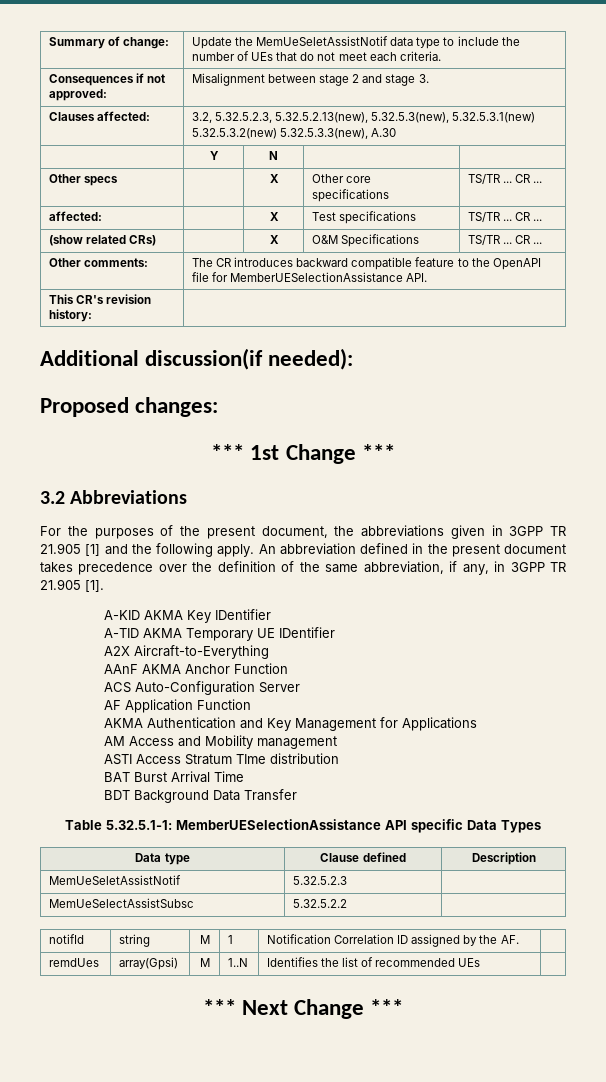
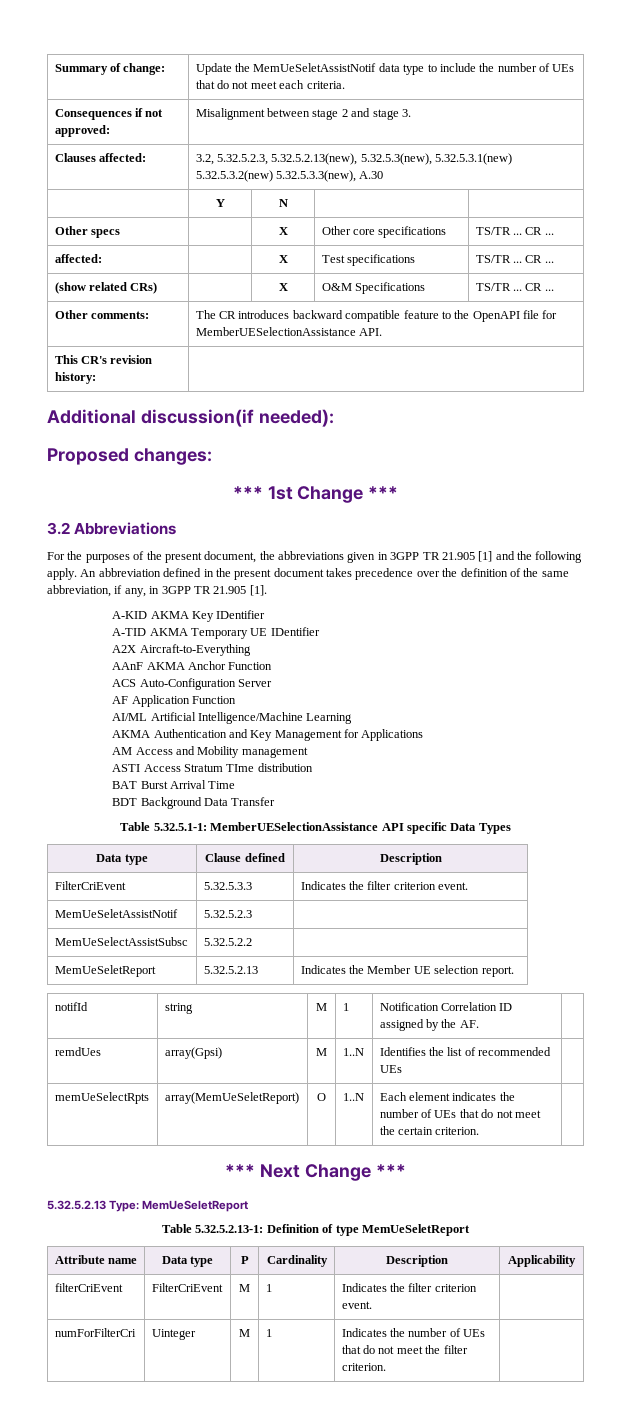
(251, 704) none -> [112,712,353,724] // AI/ML Artificial Intelligence/Machine Learning
[48,875,181,885] [292,876,347,885] [48,898,194,908] [292,899,347,908] MemUeSeletAssistNotif | 5.32.5.2.3 | // MemUeSelectAssistSubsc | 5.32.5.2.2 | -> [54,881,126,890] [203,882,252,890] [300,881,469,890] [54,909,178,918] [203,910,252,918] [54,937,188,946] [203,938,252,946] [54,965,156,977] [203,966,258,974] [300,965,514,977] FilterCriEvent | 5.32.5.3.3 | Indicates the filter criterion event. // MemUeSeletAssistNotif | 5.32.5.2.3 | // MemUeSelectAssistSubsc | 5.32.5.2.2 | // MemUeSeletReport | 5.32.5.2.13 | Indicates the Member UE selection report.
[202,999,404,1019] // *** Next Change *** -> [54,1092,149,1104] [164,1092,299,1104] [317,1093,326,1101] [342,1093,364,1101] [379,1092,515,1101] [379,1109,541,1118] [379,1126,480,1135] [225,1164,406,1181] [47,1200,249,1212] [162,1224,470,1236] [54,1255,138,1264] [161,1256,214,1267] [240,1256,249,1264] [266,1255,328,1267] [386,1255,449,1267] [508,1255,576,1267] [54,1283,123,1292] [151,1283,223,1292] [239,1284,250,1292] [265,1284,272,1292] [341,1283,477,1292] [341,1301,372,1309] [54,1328,136,1337] [151,1329,196,1340] [239,1329,250,1337] [265,1329,272,1337] [341,1328,486,1337] [341,1345,468,1354] [341,1363,386,1371] // memUeSelectRpts | array(MemUeSeletReport) | O | 1..N | Each element indicates the number of UEs that do not meet the certain criterion. | // *** Next Change *** // 5.32.5.2.13 Type: MemUeSeletReport // Table 5.32.5.2.13-1: Definition of type MemUeSeletReport // Attribute name | Data type | P | Cardinality | Description | Applicability // filterCriEvent | FilterCriEvent | M | 1 | Indicates the filter criterion event. | // numForFilterCri | Uinteger | M | 1 | Indicates the number of UEs that do not meet the filter criterion. |

